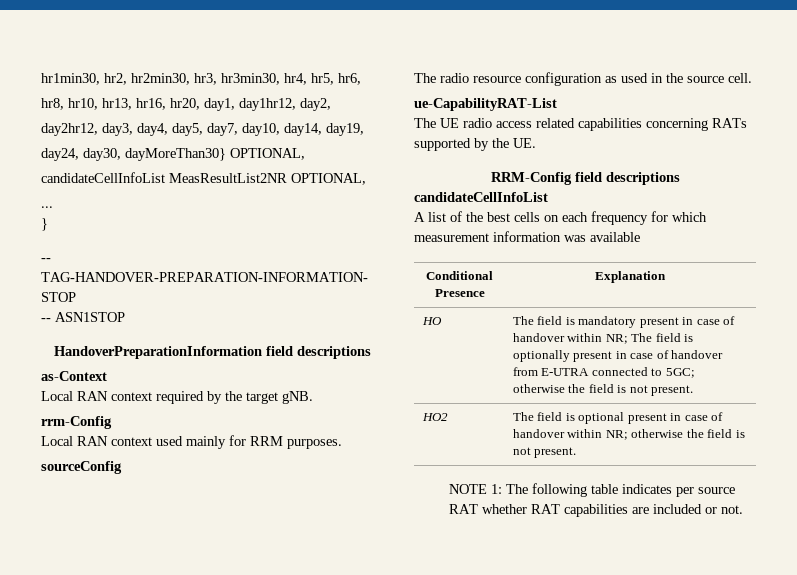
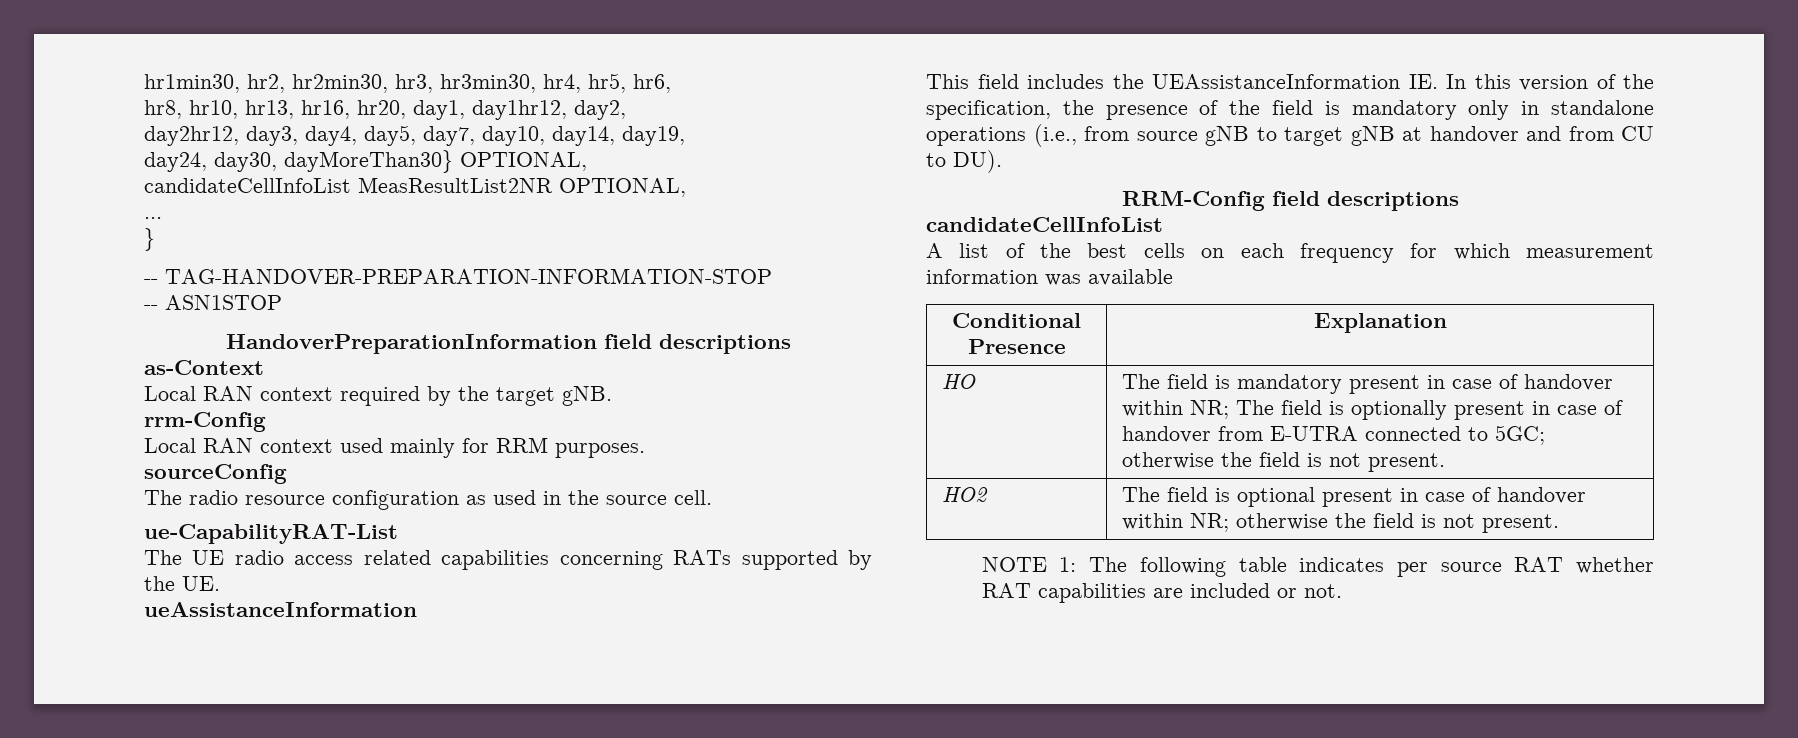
(536, 143) none -> [144,602,417,617] [926,74,1654,91] [926,100,1654,120] [926,124,1654,147] [926,150,1002,173] // ueAssistanceInformation // This field includes the UEAssistanceInformation IE. In this version of the specification, the presence of the field is mandatory only in standalone operations (i.e., from source gNB to target gNB at handover and from CU to DU).

